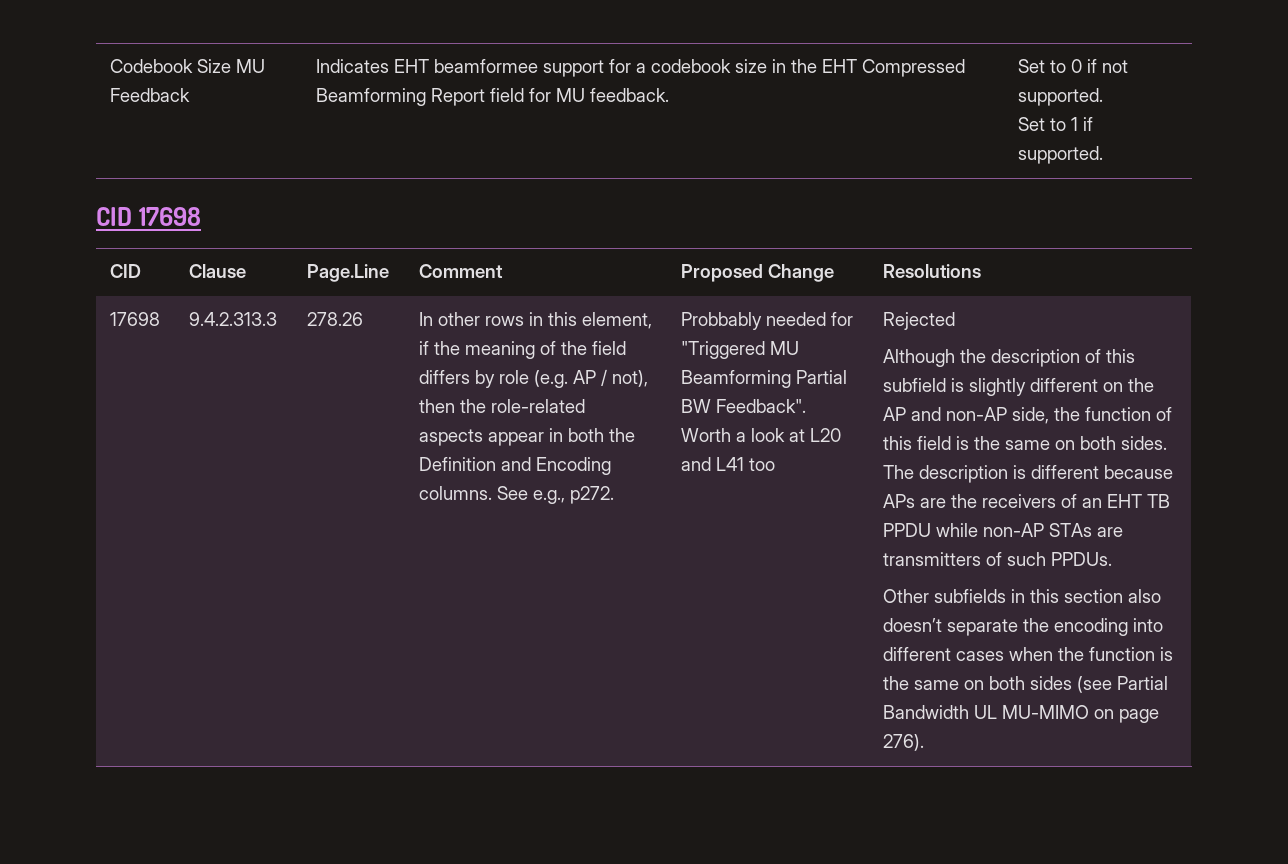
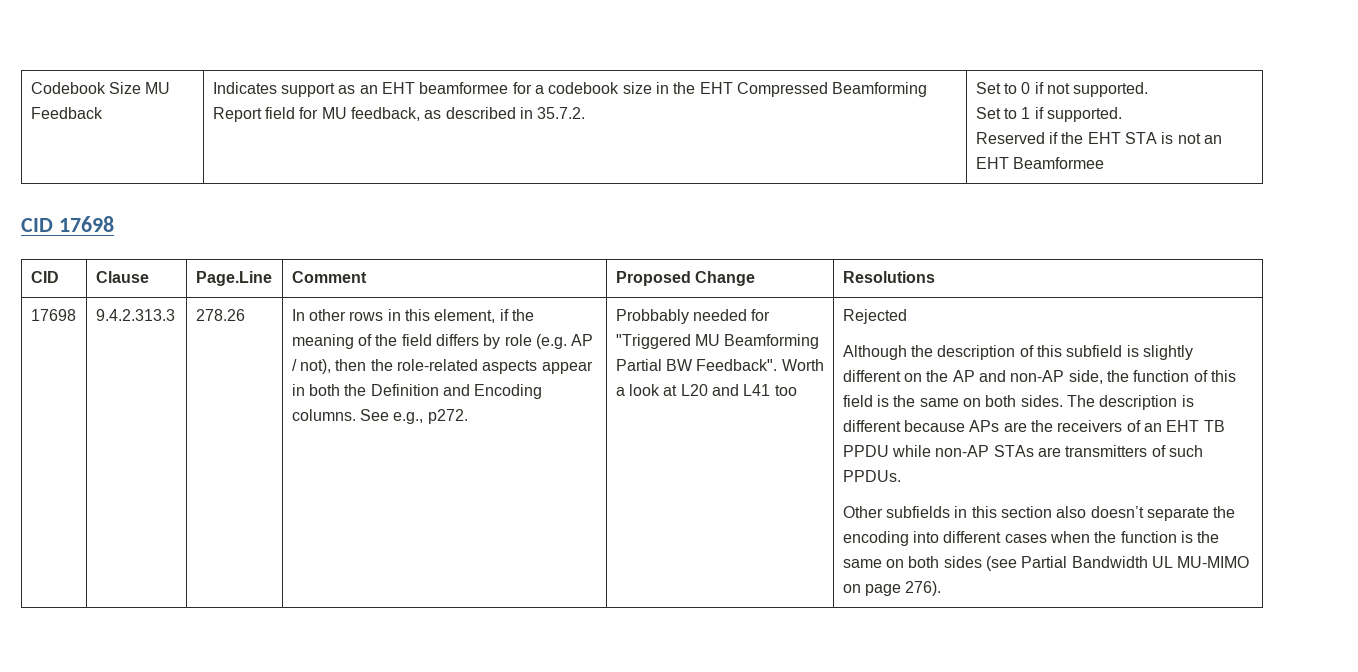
(390, 66) none -> [281,83,378,97] support as an
[543,60,605,77] support -> (509, 88) none
[590,88,670,102] feedback. -> [351,107,586,121] feedback, as described in 35.7.2.
(1104, 155) none -> [975,132,1223,144] [975,157,1105,169] // Reserved if the EHT STA is not an EHT Beamformee

